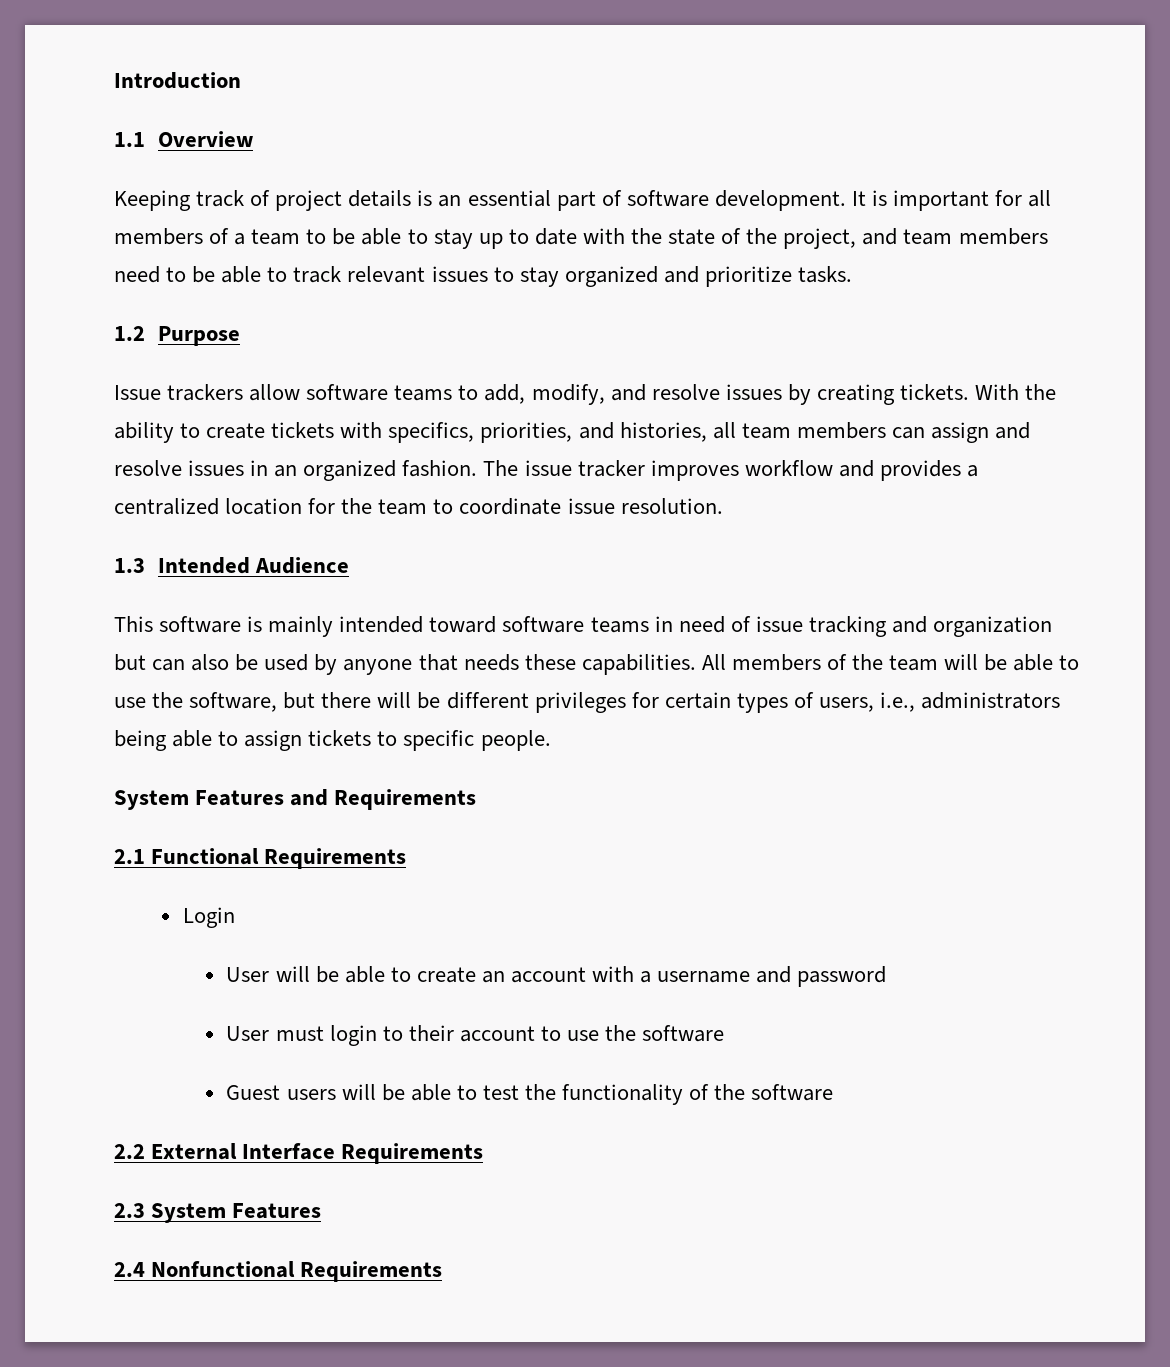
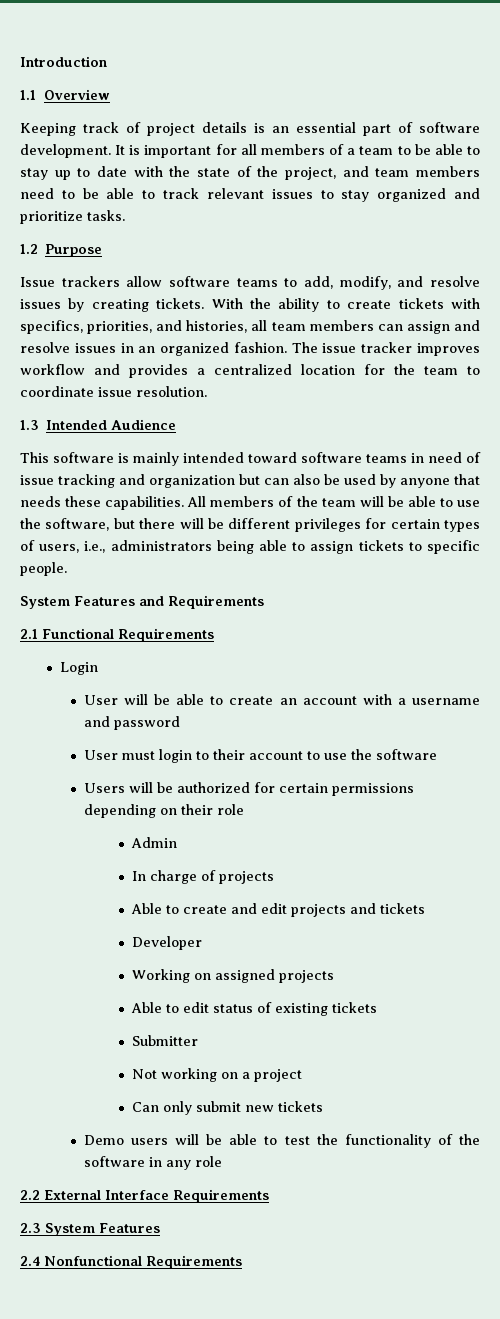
[226,1085,281,1100] Guest -> [83,782,414,796] [83,804,244,818] [130,837,177,848] [131,870,274,884] [130,903,425,917] [131,936,202,950] [131,969,334,983] [130,1002,377,1016] [131,1035,198,1046] [131,1068,302,1082] [131,1101,323,1115] [83,1135,124,1145] Users will be authorized for certain permissions depending on their role // Admin // In charge of projects // Able to create and edit projects and tickets // Developer // Working on assigned projects // Able to edit status of existing tickets // Submitter // Not working on a project // Can only submit new tickets // Demo
(834, 1092) none -> [148,1156,222,1170] in any role

